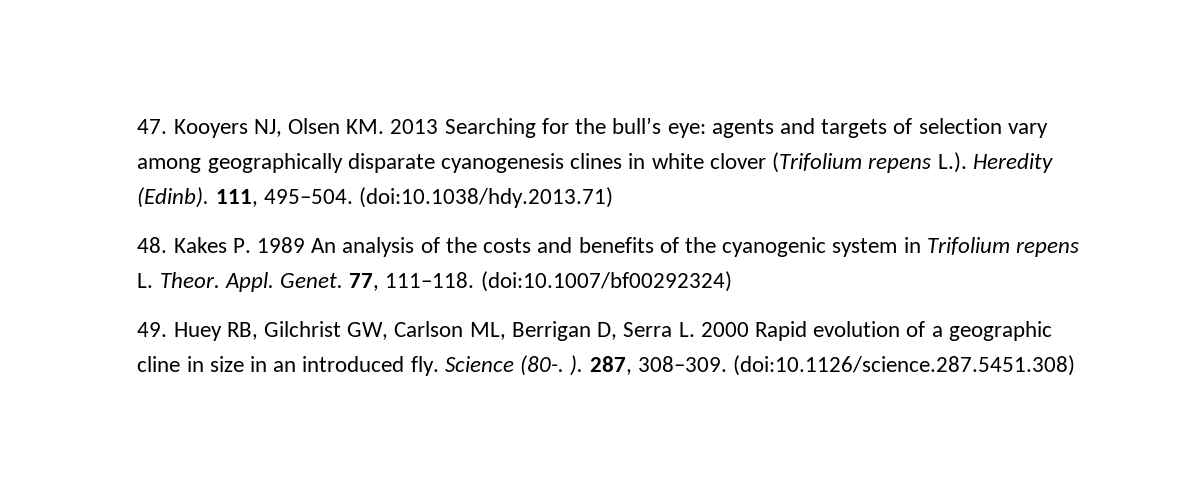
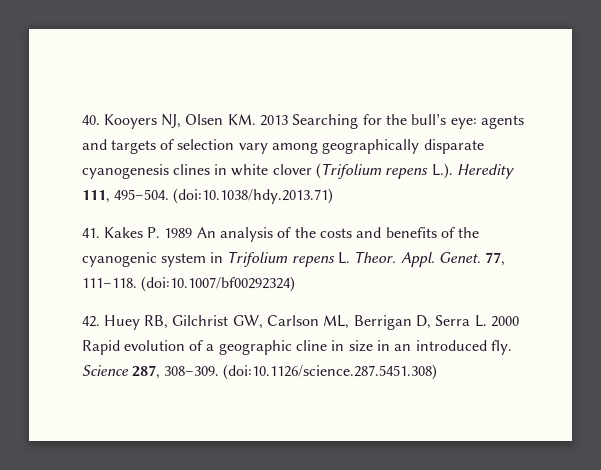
[137,119,168,134] 47. -> [81,115,100,125] 40.
[137,187,210,208] (Edinb). -> (515, 171) none
[137,237,168,253] 48. -> [81,228,100,238] 41.
[137,322,168,337] 49. -> [81,316,100,327] 42.
[520,355,584,376] (80-. ). -> (129, 370) none

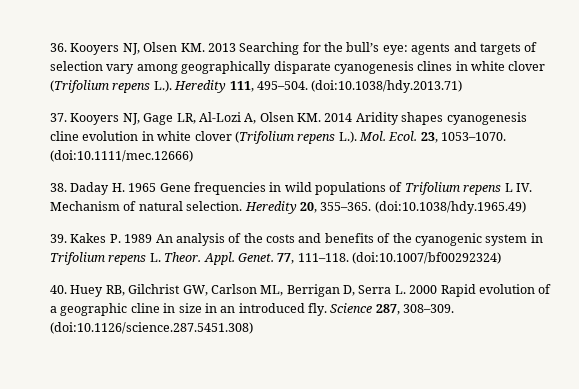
[81,115,100,125] 40. -> [50,43,68,52] 36.
[81,228,100,238] 41. -> [50,112,527,125] [50,131,507,144] [50,150,194,162] [50,182,532,195] [50,201,526,214] [50,234,68,243] 37. Kooyers NJ, Gage LR, Al-Lozi A, Olsen KM. 2014 Aridity shapes cyanogenesis cline evolution in white clover (Trifolium repens L.). Mol. Ecol. 23, 1053–1070. (doi:10.1111/mec.12666) // 38. Daday H. 1965 Gene frequencies in wild populations of Trifolium repens L IV. Mechanism of natural selection. Heredity 20, 355–365. (doi:10.1038/hdy.1965.49) // 39.
[81,316,100,327] 42. -> [50,285,68,294] 40.

